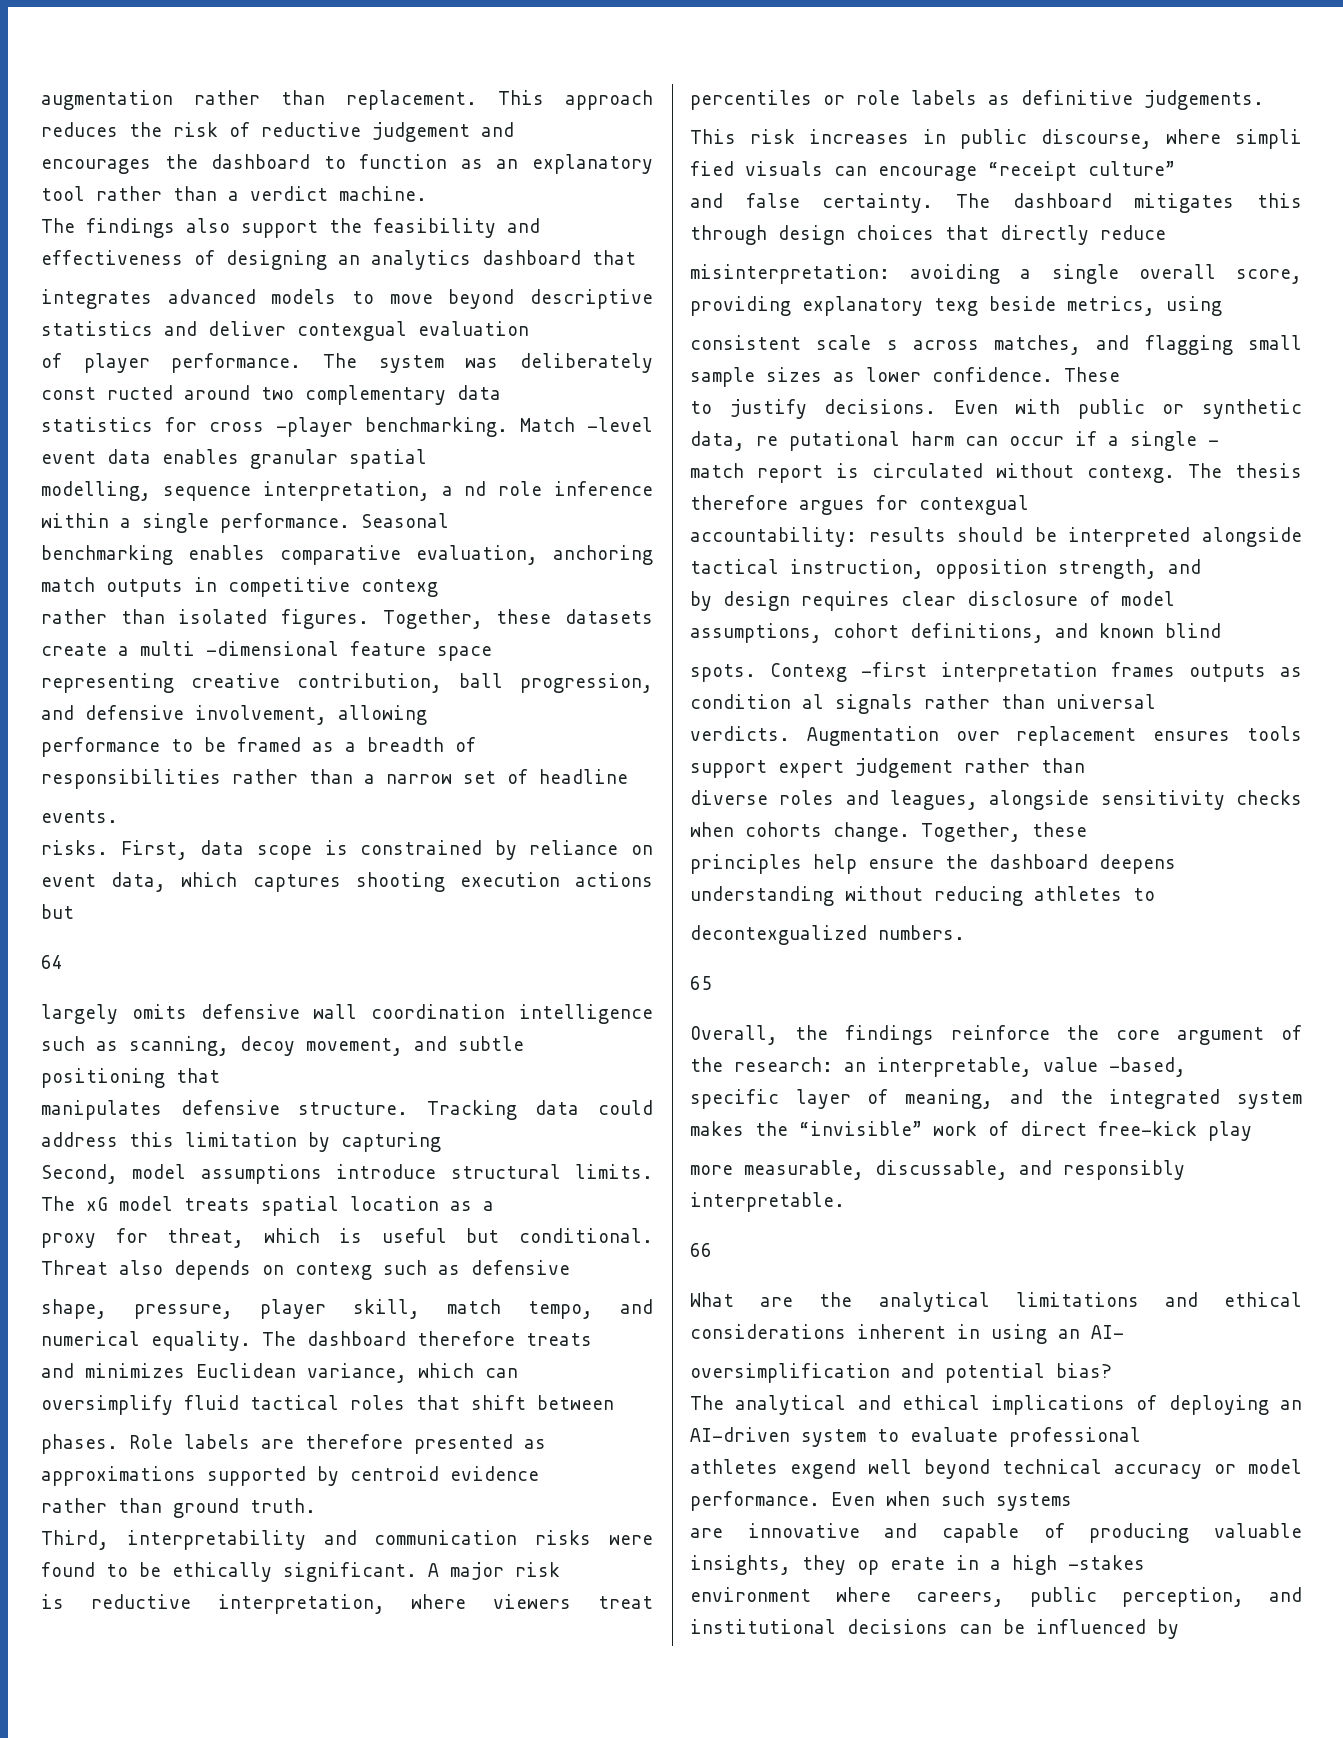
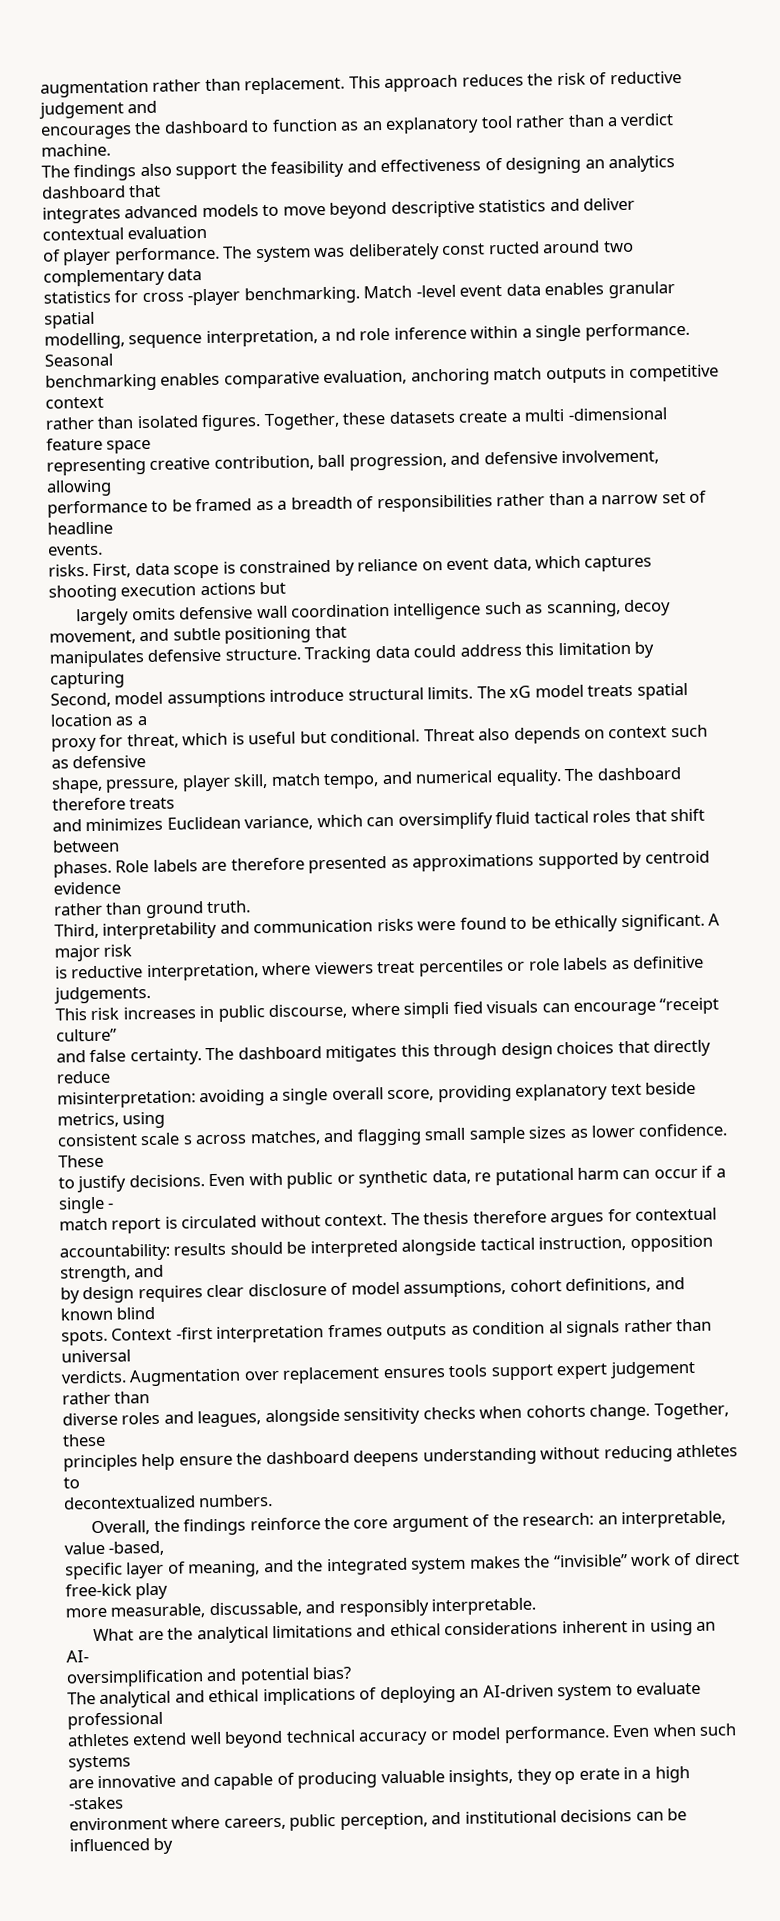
[297,321,407,341] contexgual -> [42,227,124,241] contextual
[361,579,438,597] contexg -> [45,396,104,409] context
[41,955,63,969] // 64 -> (287, 588) none
[295,1262,372,1280] contexg -> [608,726,668,739] context
[934,298,978,316] texg -> [610,1083,642,1096] text
[1087,465,1175,483] contexg. -> [324,1214,388,1227] context.
[919,495,1029,515] contexgual -> [635,1207,718,1221] contextual
[770,663,847,682] Contexg -> [111,1327,173,1341] Context
[690,925,867,945] decontexgualized -> [63,1495,196,1510] decontextualized
[690,976,712,990] // 65 -> (274, 1501) none
[690,1243,712,1257] // 66 -> (537, 1606) none
[790,1459,856,1479] exgend -> [132,1732,188,1746] extend

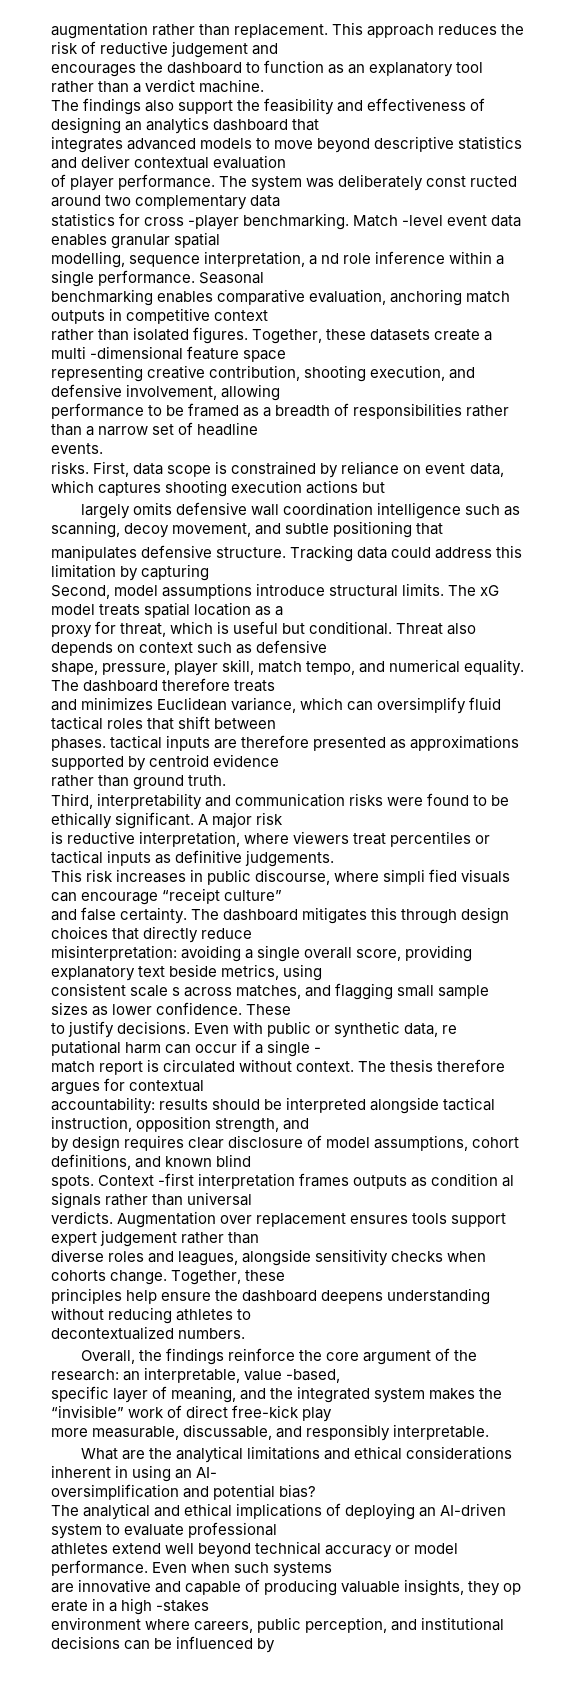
[317,452,447,471] ball progression, -> [304,365,446,382] shooting execution,
[115,859,198,873] Role labels -> [110,735,211,751] tactical inputs
[527,957,609,971] role labels -> [51,850,152,866] tactical inputs

